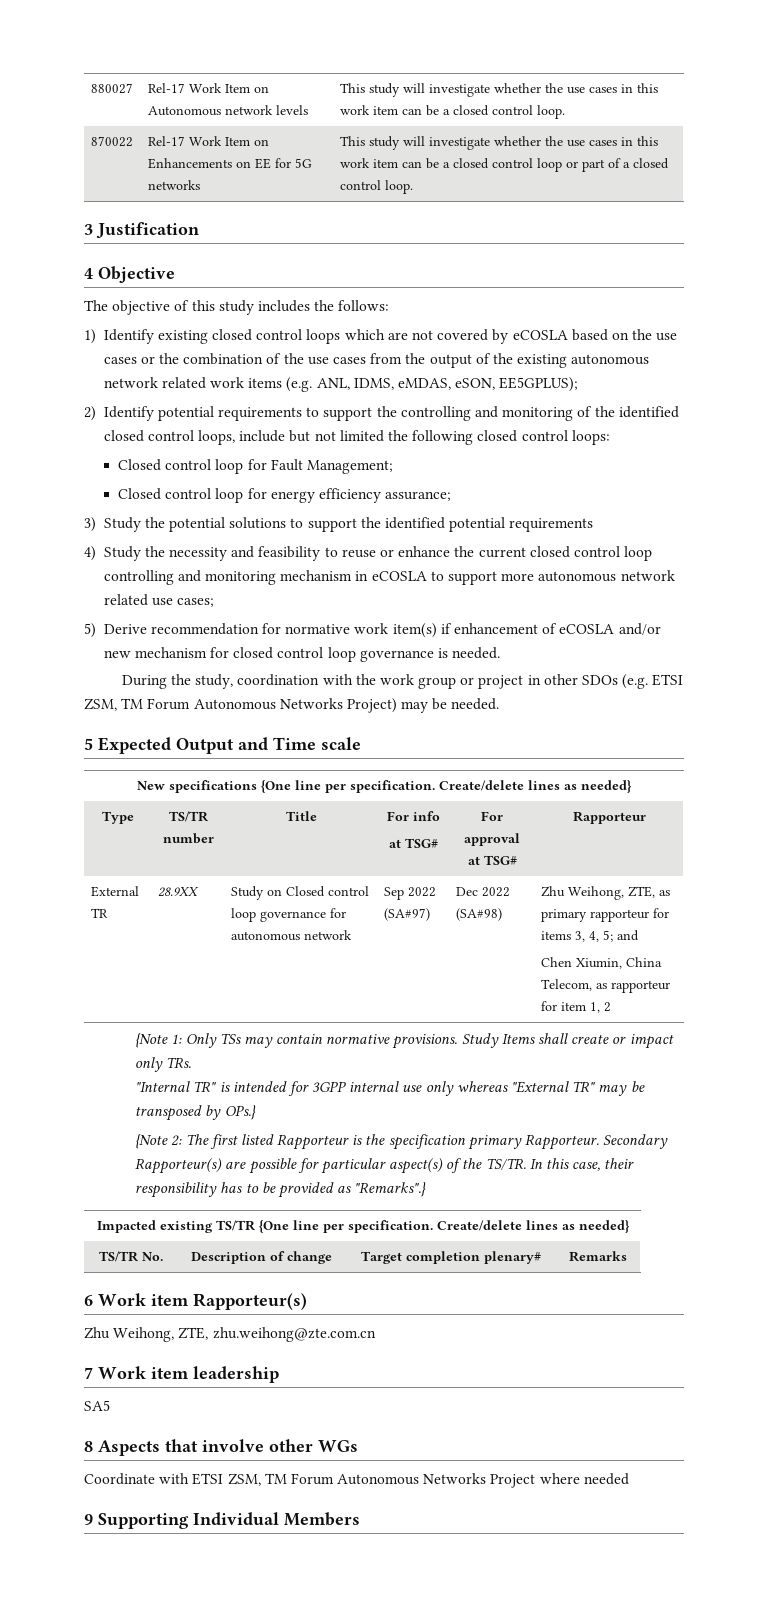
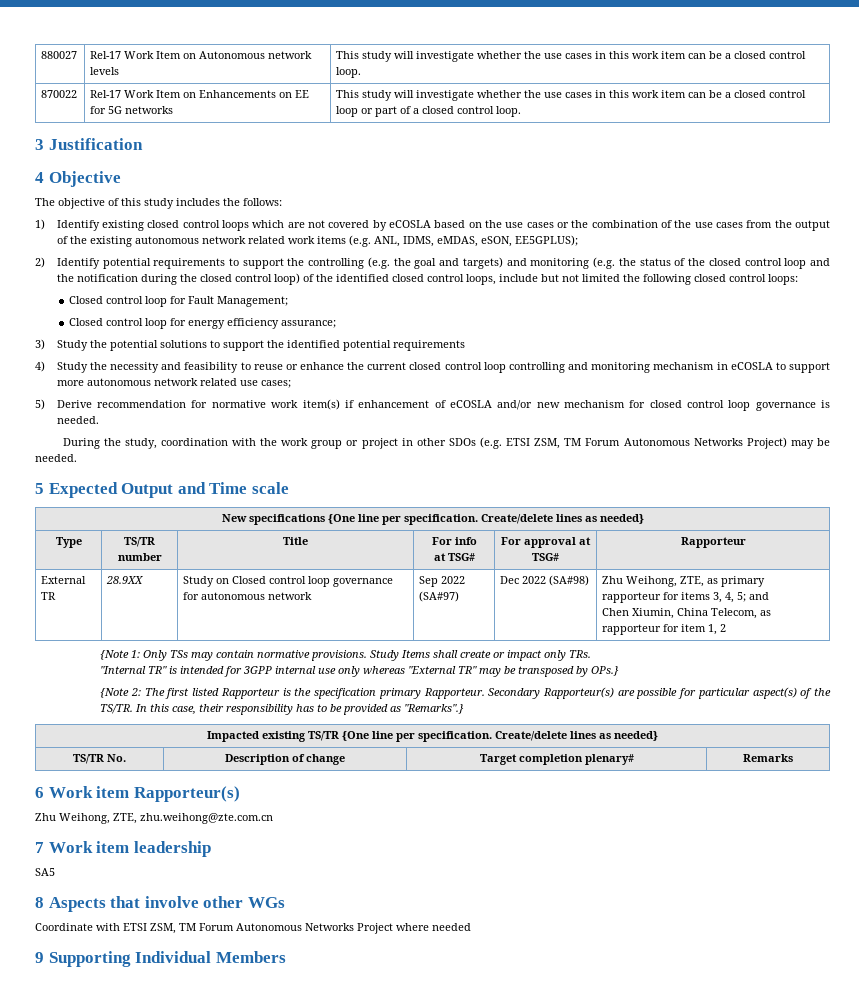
[475,406,574,421] and monitoring -> [367,257,830,269] [56,273,300,285] (e.g. the goal and targets) and monitoring (e.g. the status of the closed control loop and the notification during the closed control loop)

